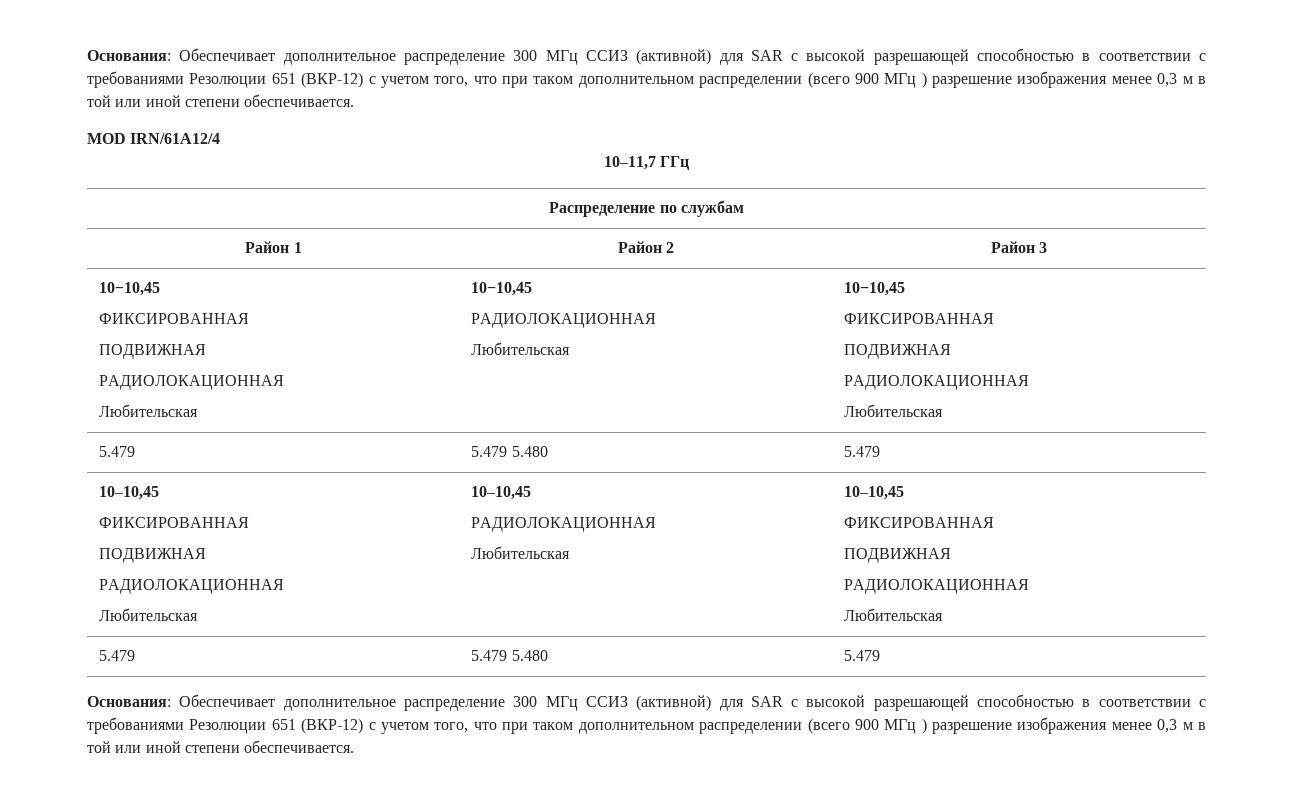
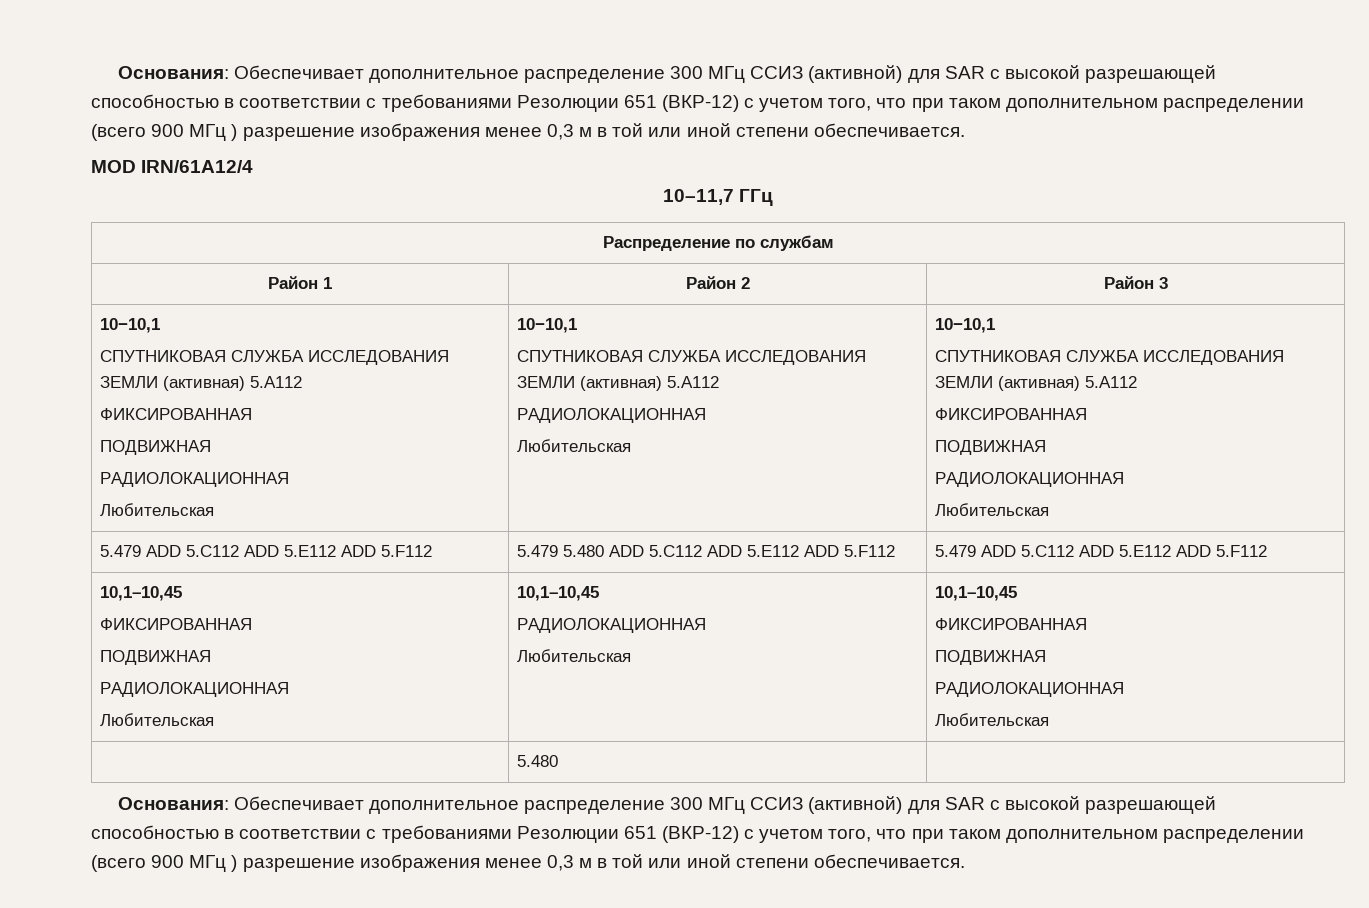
[99,282,161,296] [99,313,250,324] [99,344,207,359] [99,375,285,390] [99,404,199,417] [471,282,533,296] [471,313,657,328] [471,342,571,355] [844,282,906,296] [844,313,995,324] [844,344,952,359] [844,375,1030,390] [844,404,944,417] [99,446,136,457] [471,446,548,457] [844,446,881,457] [99,486,160,500] [99,517,250,528] [99,548,207,563] [99,579,285,594] [99,608,199,621] [471,486,532,500] [471,517,657,532] [471,546,571,559] [844,486,905,500] [844,517,995,528] [844,548,952,563] [844,579,1030,594] [844,608,944,621] [99,650,136,661] [471,650,548,661] [844,650,881,661] 10−10,45 // ФИКСИРОВАННАЯ // ПОДВИЖНАЯ // РАДИОЛОКАЦИОННАЯ // Любительская | 10−10,45 // РАДИОЛОКАЦИОННАЯ // Любительская | 10−10,45 // ФИКСИРОВАННАЯ // ПОДВИЖНАЯ // РАДИОЛОКАЦИОННАЯ // Любительская // 5.479 | 5.479 5.480 | 5.479 // 10–10,45 // ФИКСИРОВАННАЯ // ПОДВИЖНАЯ // РАДИОЛОКАЦИОННАЯ // Любительская | 10–10,45 // РАДИОЛОКАЦИОННАЯ // Любительская | 10–10,45 // ФИКСИРОВАННАЯ // ПОДВИЖНАЯ // РАДИОЛОКАЦИОННАЯ // Любительская // 5.479 | 5.479 5.480 | 5.479 -> [100,318,161,333] [100,350,450,365] [100,376,303,391] [100,408,253,420] [100,440,212,455] [100,472,290,487] [100,503,215,516] [517,318,578,333] [517,350,867,365] [517,376,720,391] [517,408,707,423] [517,439,632,452] [935,318,996,333] [935,350,1285,365] [935,376,1138,391] [935,408,1088,420] [935,440,1047,455] [935,472,1125,487] [935,503,1050,516] [100,545,433,557] [517,545,896,557] [935,545,1268,557] [100,586,183,601] [100,618,253,630] [100,650,212,665] [100,682,290,697] [100,713,215,726] [517,586,600,601] [517,618,707,633] [517,649,632,662] [935,586,1018,601] [935,618,1088,630] [935,650,1047,665] [935,682,1125,697] [935,713,1050,726] [517,755,559,767] 10−10,1 // СПУТНИКОВАЯ СЛУЖБА ИССЛЕДОВАНИЯ ЗЕМЛИ (активная) 5.A112 // ФИКСИРОВАННАЯ // ПОДВИЖНАЯ // РАДИОЛОКАЦИОННАЯ // Любительская | 10−10,1 // СПУТНИКОВАЯ СЛУЖБА ИССЛЕДОВАНИЯ ЗЕМЛИ (активная) 5.A112 // РАДИОЛОКАЦИОННАЯ // Любительская | 10−10,1 // СПУТНИКОВАЯ СЛУЖБА ИССЛЕДОВАНИЯ ЗЕМЛИ (активная) 5.A112 // ФИКСИРОВАННАЯ // ПОДВИЖНАЯ // РАДИОЛОКАЦИОННАЯ // Любительская // 5.479 ADD 5.C112 ADD 5.E112 ADD 5.F112 | 5.479 5.480 ADD 5.C112 ADD 5.E112 ADD 5.F112 | 5.479 ADD 5.C112 ADD 5.E112 ADD 5.F112 // 10,1–10,45 // ФИКСИРОВАННАЯ // ПОДВИЖНАЯ // РАДИОЛОКАЦИОННАЯ // Любительская | 10,1–10,45 // РАДИОЛОКАЦИОННАЯ // Любительская | 10,1–10,45 // ФИКСИРОВАННАЯ // ПОДВИЖНАЯ // РАДИОЛОКАЦИОННАЯ // Любительская // | 5.480 |

